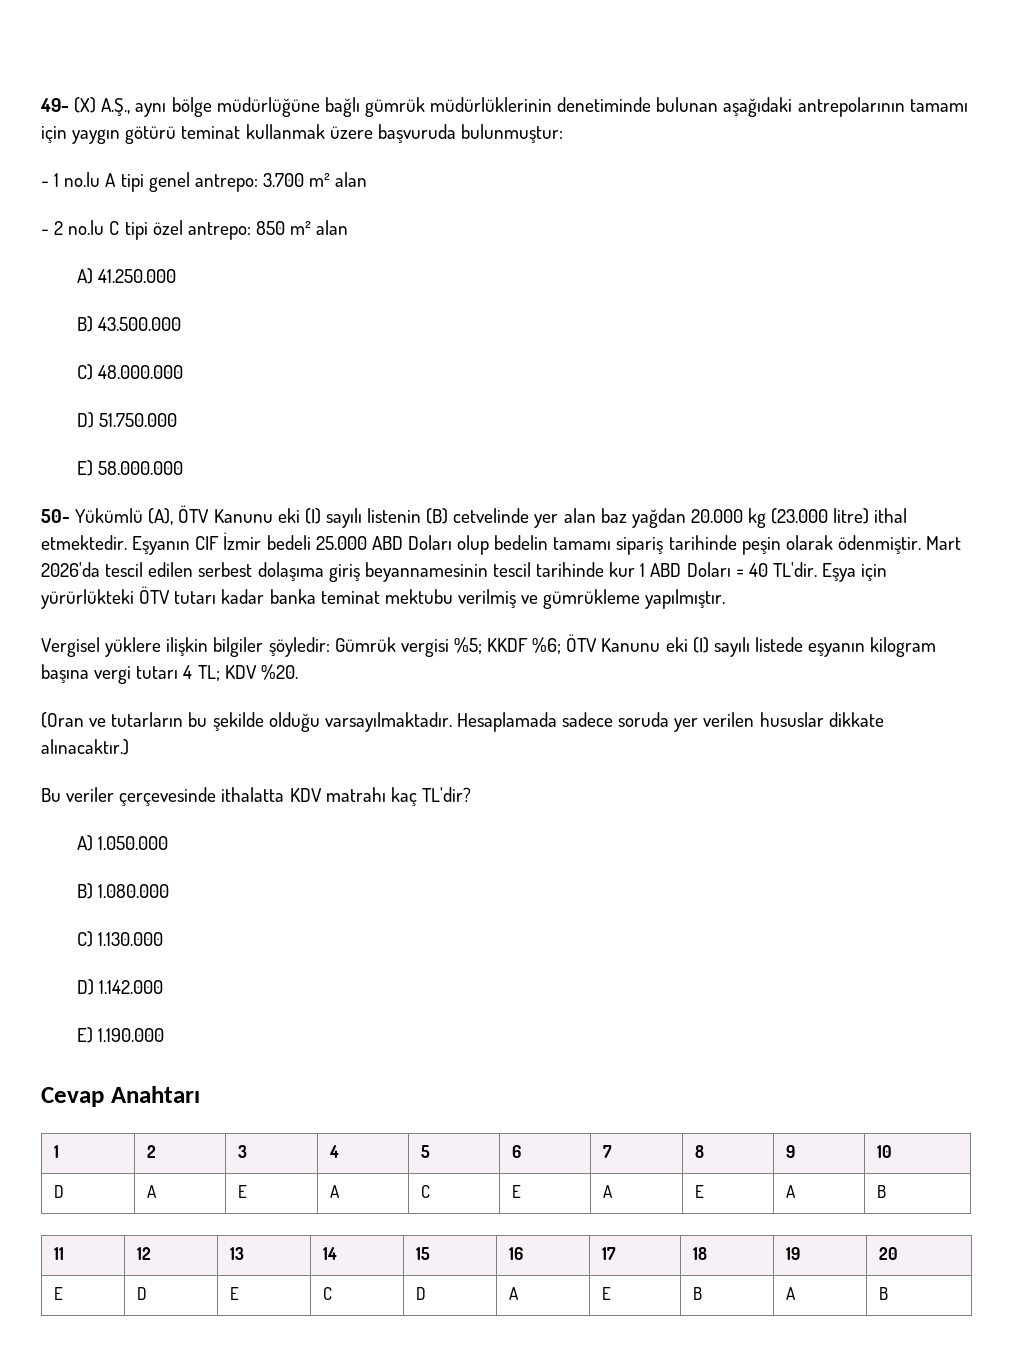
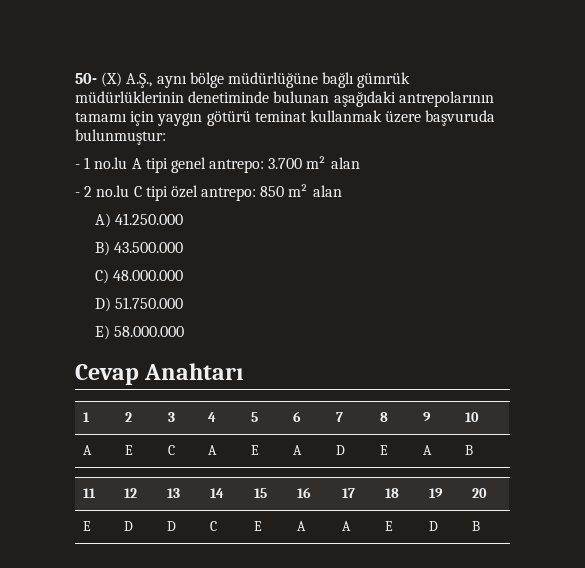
[40,98,69,112] 49- -> [75,73,97,84] 50-
[41,505,908,528] [41,532,962,555] [41,562,888,582] [41,586,726,609] [41,634,937,657] [41,664,298,684] [41,712,884,732] [41,739,129,755] [41,787,471,806] [77,835,169,851] [77,883,170,899] [77,931,164,947] [77,979,164,995] [77,1027,165,1043] // 50- Yükümlü (A), ÖTV Kanunu eki (I) sayılı listenin (B) cetvelinde yer alan baz yağdan 20.000 kg (23.000 litre) ithal etmektedir. Eşyanın CIF İzmir bedeli 25.000 ABD Doları olup bedelin tamamı sipariş tarihinde peşin olarak ödenmiştir. Mart 2026'da tescil edilen serbest dolaşıma giriş beyannamesinin tescil tarihinde kur 1 ABD Doları = 40 TL'dir. Eşya için yürürlükteki ÖTV tutarı kadar banka teminat mektubu verilmiş ve gümrükleme yapılmıştır. // Vergisel yüklere ilişkin bilgiler şöyledir: Gümrük vergisi %5; KKDF %6; ÖTV Kanunu eki (I) sayılı listede eşyanın kilogram başına vergi tutarı 4 TL; KDV %20. // (Oran ve tutarların bu şekilde olduğu varsayılmaktadır. Hesaplamada sadece soruda yer verilen hususlar dikkate alınacaktır.) // Bu veriler çerçevesinde ithalatta KDV matrahı kaç TL'dir? // A) 1.050.000 // B) 1.080.000 // C) 1.130.000 // D) 1.142.000 // E) 1.190.000 -> (185, 331) none
[53,1185,64,1198] [146,1185,157,1198] [237,1185,247,1198] [329,1185,340,1198] [420,1185,430,1198] [511,1185,521,1198] [602,1185,613,1198] D | A | E | A | C | E | A -> [82,445,92,455] [124,445,133,455] [167,445,175,455] [207,445,217,455] [250,445,259,455] [292,445,302,455] [335,445,345,455] A | E | C | A | E | A | D
[229,1287,239,1300] [322,1287,332,1300] [415,1287,426,1300] [508,1287,519,1300] [601,1287,611,1300] [692,1287,702,1300] [785,1287,796,1300] E | C | D | A | E | B | A -> [166,521,176,531] [209,521,217,531] [253,521,262,531] [296,521,306,531] [341,521,351,531] [384,521,393,531] [428,521,438,531] D | C | E | A | A | E | D

